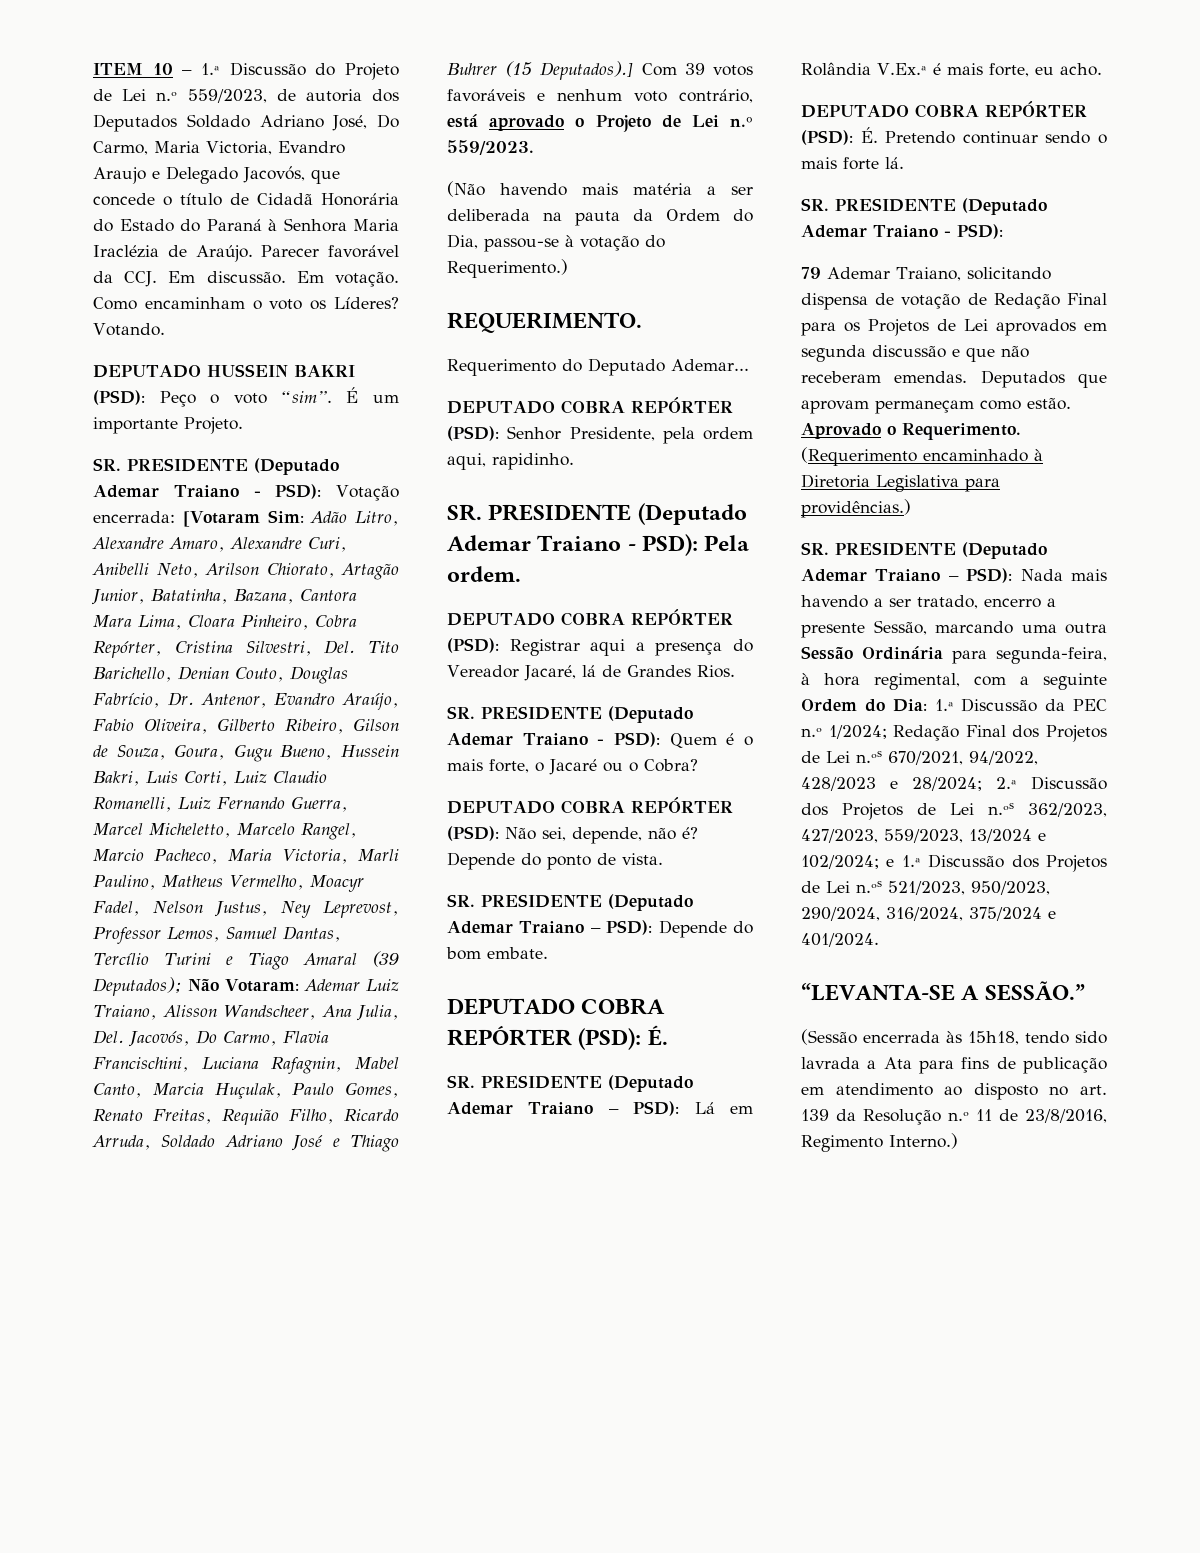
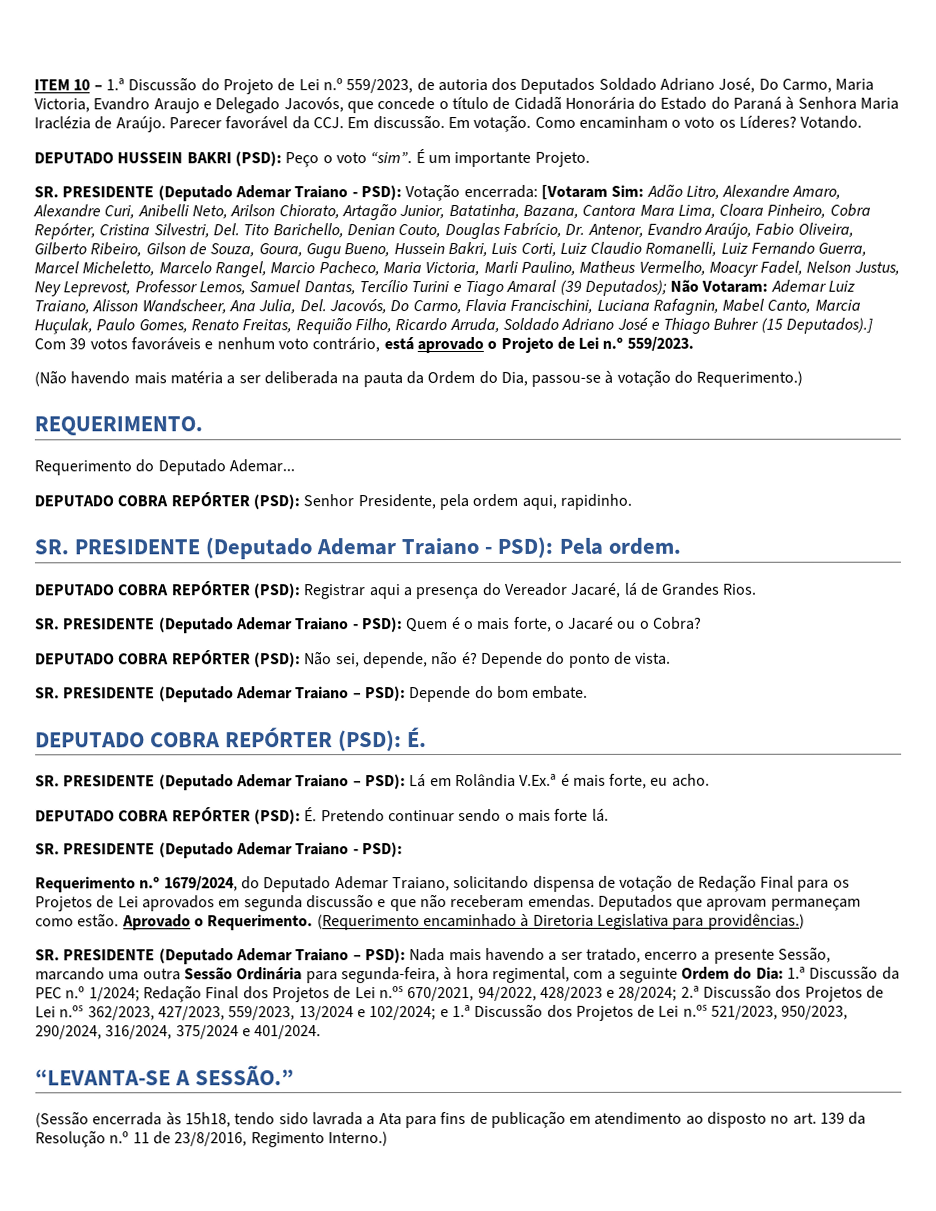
[801,267,821,279] 79 -> [35,876,332,893] Requerimento n.º 1679/2024, do Deputado

